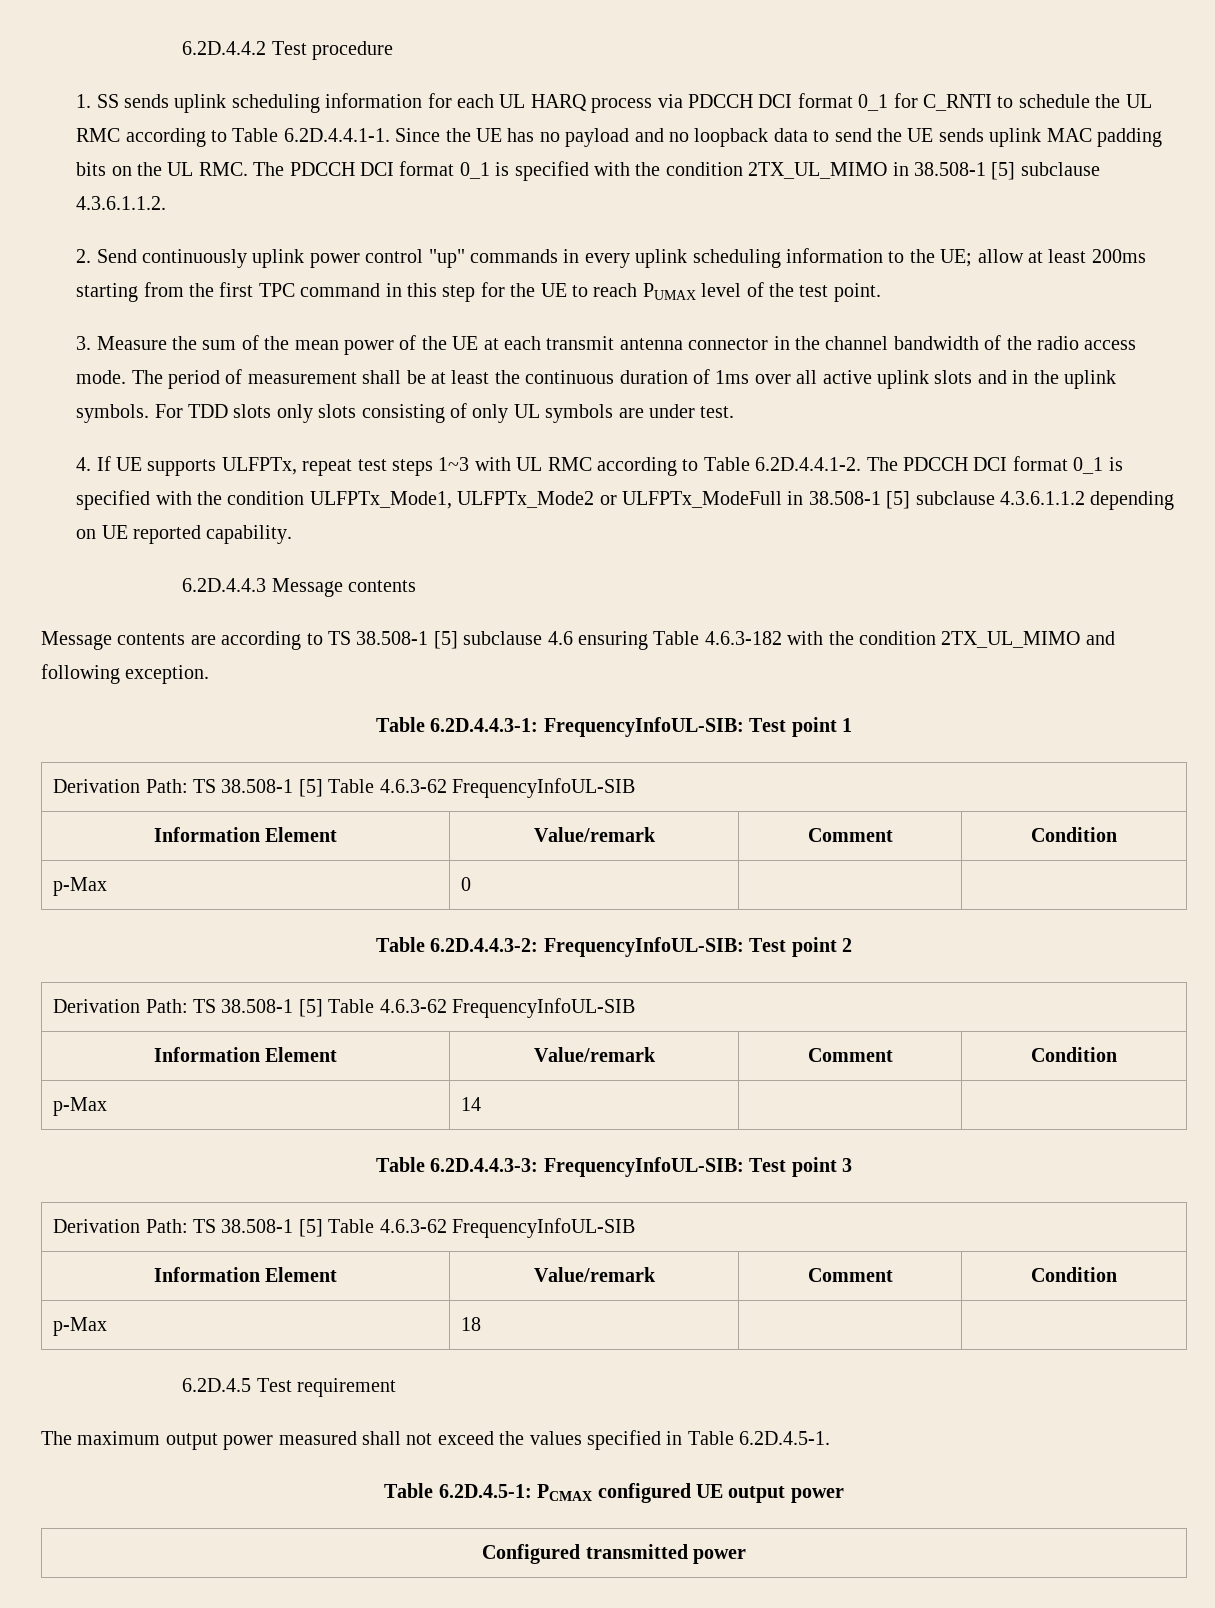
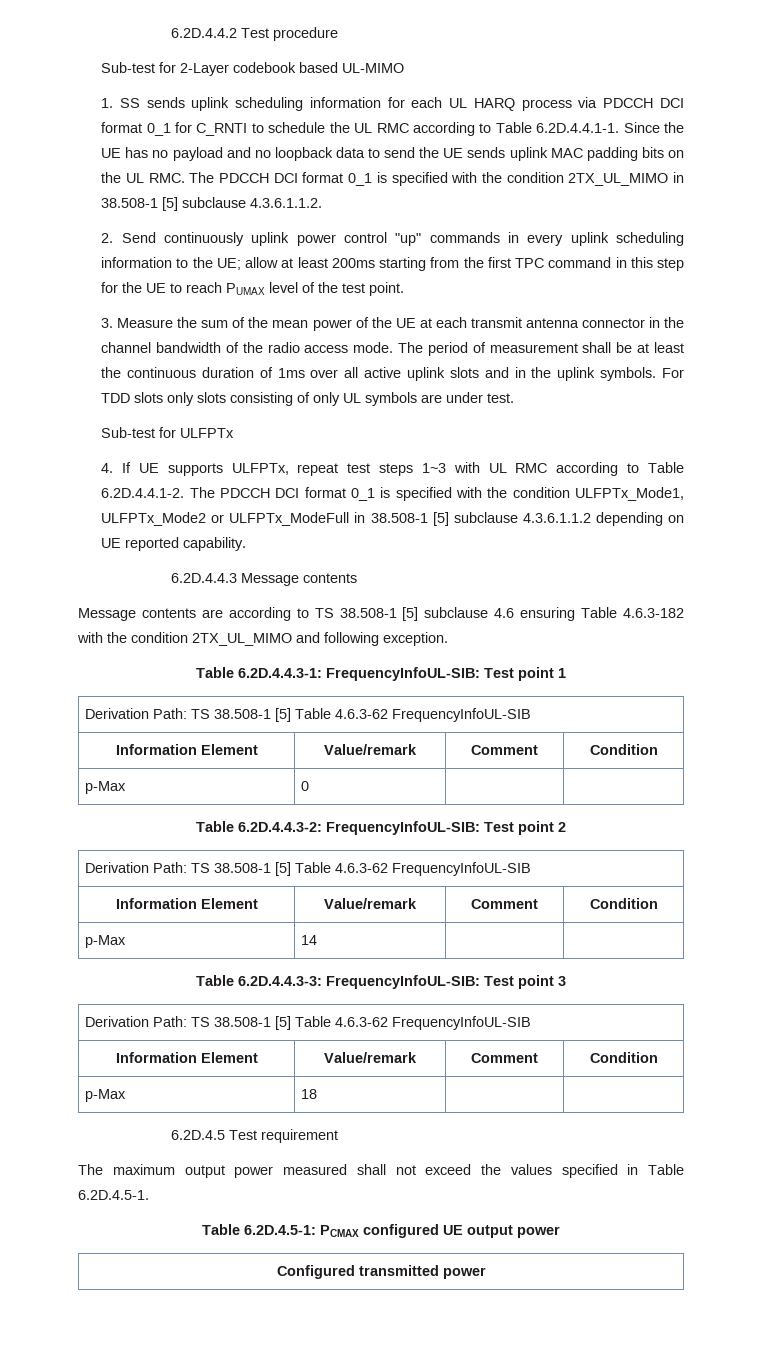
(393, 50) none -> [101,62,405,76] // Sub-test for 2-Layer codebook based UL-MIMO
(735, 412) none -> [101,427,235,438] // Sub-test for ULFPTx

